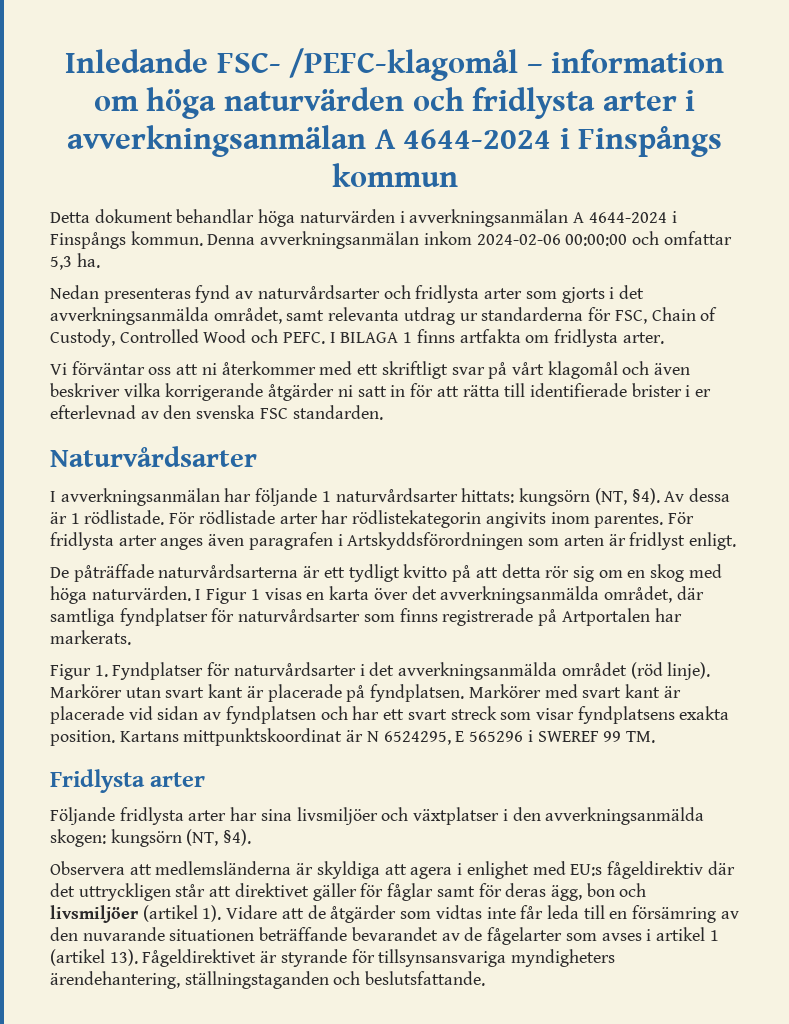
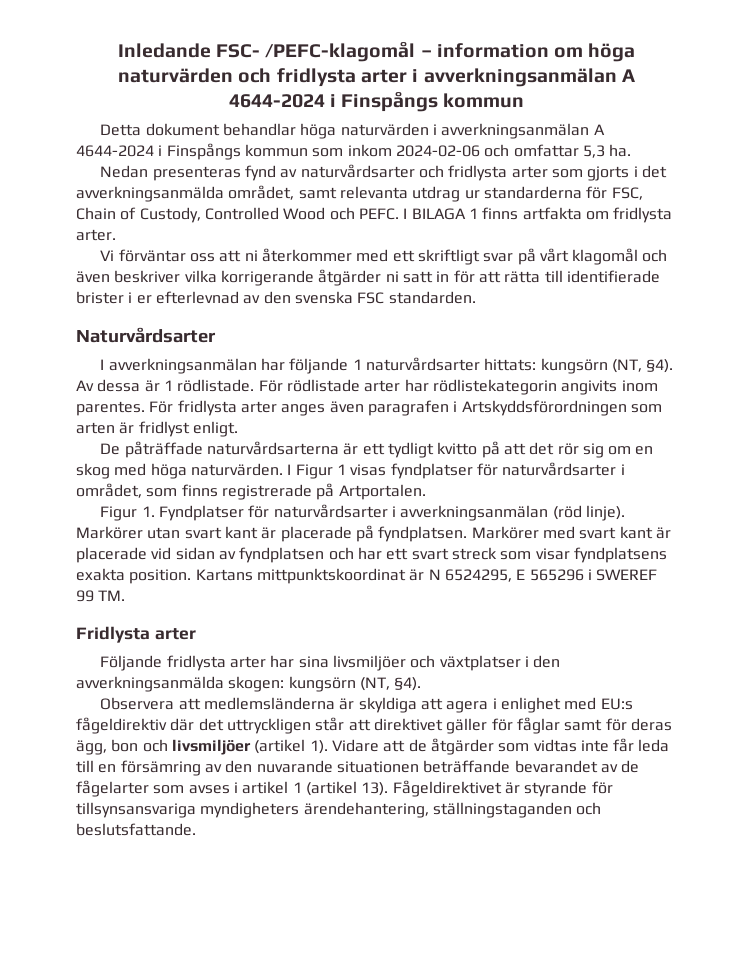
[130,231,420,249] kommun. Denna avverkningsanmälan -> [244,144,344,157] kommun som
[565,234,628,246] 00:00:00 -> (480, 151) none
[501,564,541,578] detta -> [529,442,555,455] det
[306,586,704,604] [50,608,115,626] en karta över det avverkningsanmälda området, där samtliga -> (387, 470) none
(361, 615) none -> [620,464,625,475] [76,483,142,498] i området,
[561,608,682,626] [50,630,131,645] Artportalen har markerats. -> [338,484,426,500] Artportalen.
[369,662,627,680] det avverkningsanmälda området -> [400,505,549,521] avverkningsanmälan

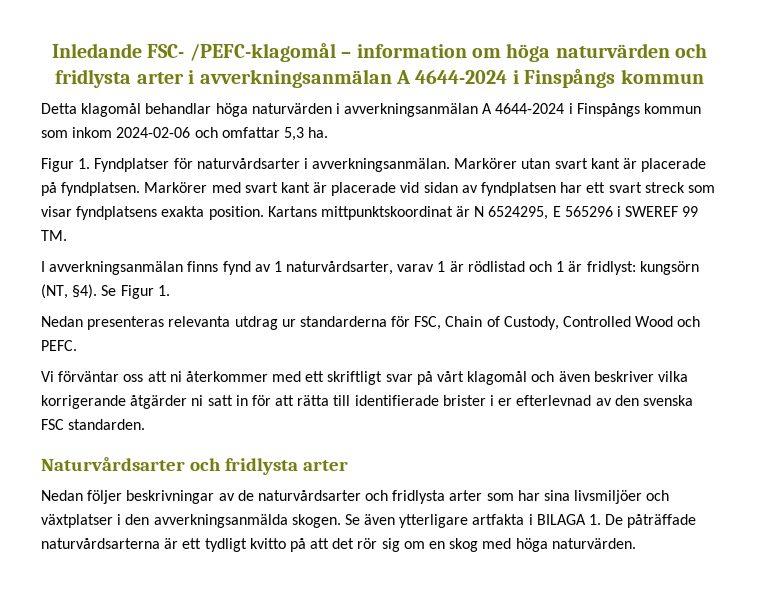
[145,123,220,136] dokument -> [81,103,142,117] klagomål
[100,164,667,181] [76,185,337,202] Nedan presenteras fynd av naturvårdsarter och fridlysta arter som gjorts i det avverkningsanmälda området, samt -> [41,158,707,172] [41,182,715,196] [41,206,699,220] [41,230,67,241] [41,261,699,275] [41,284,170,299] [41,316,165,330] Figur 1. Fyndplatser för naturvårdsarter i avverkningsanmälan. Markörer utan svart kant är placerade på fyndplatsen. Markörer med svart kant är placerade vid sidan av fyndplatsen har ett svart streck som visar fyndplatsens exakta position. Kartans mittpunktskoordinat är N 6524295, E 565296 i SWEREF 99 TM. // I avverkningsanmälan finns fynd av 1 naturvårdsarter, varav 1 är rödlistad och 1 är fridlyst: kungsörn (NT, §4). Se Figur 1. // Nedan presenteras
[403,207,673,223] [76,229,116,241] I BILAGA 1 finns artfakta om fridlysta arter. -> (77, 345) none
[100,357,674,374] [76,379,658,395] [76,400,662,416] [76,421,238,437] // I avverkningsanmälan har följande 1 naturvårdsarter hittats: kungsörn (NT, §4). Av dessa är 1 rödlistade. För rödlistade arter har rödlistekategorin angivits inom parentes. För fridlysta arter anges även paragrafen i Artskyddsförordningen som arten är fridlyst enligt. // -> [189,458,348,475] [41,490,670,504] [41,514,602,528] och fridlysta arter // Nedan följer beskrivningar av de naturvårdsarter och fridlysta arter som har sina livsmiljöer och växtplatser i den avverkningsanmälda skogen. Se även ytterligare artfakta i BILAGA 1.
[287,462,625,479] [76,483,426,500] [100,504,625,521] [76,525,671,542] [76,547,667,563] [76,568,658,584] [76,590,126,602] [76,626,196,643] [100,655,561,671] [76,676,422,692] [100,697,633,713] [76,717,672,734] [76,738,670,755] [76,760,640,776] [76,780,613,797] [76,802,602,818] [76,823,196,836] I Figur 1 visas fyndplatser för naturvårdsarter i området, som finns registrerade på Artportalen. // Figur 1. Fyndplatser för naturvårdsarter i avverkningsanmälan (röd linje). Markörer utan svart kant är placerade på fyndplatsen. Markörer med svart kant är placerade vid sidan av fyndplatsen och har ett svart streck som visar fyndplatsens exakta position. Kartans mittpunktskoordinat är N 6524295, E 565296 i SWEREF 99 TM. // Fridlysta arter // Följande fridlysta arter har sina livsmiljöer och växtplatser i den avverkningsanmälda skogen: kungsörn (NT, §4). // Observera att medlemsländerna är skyldiga att agera i enlighet med EU:s fågeldirektiv där det uttryckligen står att direktivet gäller för fåglar samt för deras ägg, bon och livsmiljöer (artikel 1). Vidare att de åtgärder som vidtas inte får leda till en försämring av den nuvarande situationen beträffande bevarandet av de fågelarter som avses i artikel 1 (artikel 13). Fågeldirektivet är styrande för tillsynsansvariga myndigheters ärendehantering, ställningstaganden och beslutsfattande. -> (636, 543) none

